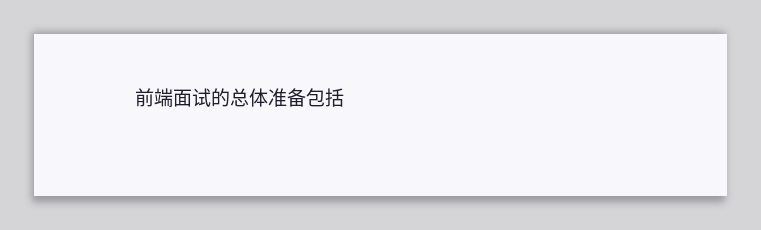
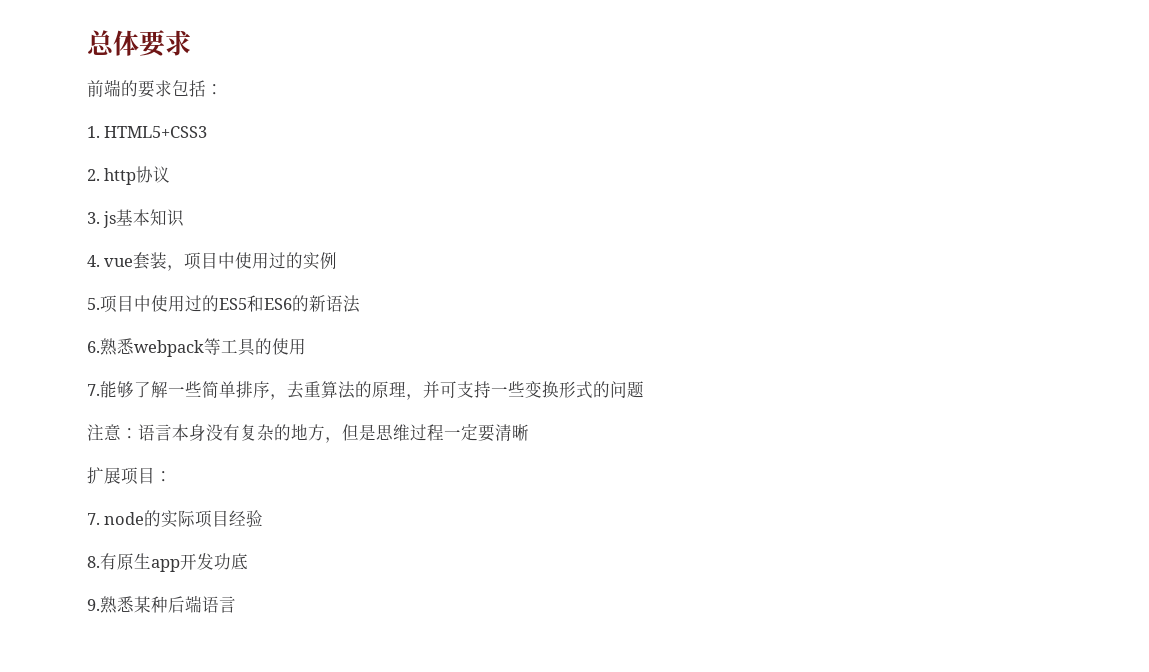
[135,88,344,107] 前端面试的总体准备包括 -> [87,30,191,57] [87,79,223,98] [87,126,208,138] [87,166,171,185] [87,209,185,228] [87,252,338,271] [87,295,360,313] [87,338,306,357] [87,381,644,400] [87,424,529,443] [87,467,172,485] [87,510,264,528] [87,553,248,572] [87,595,236,614] 总体要求 // 前端的要求包括： // 1. HTML5+CSS3 // 2. http协议 // 3. js基本知识 // 4. vue套装，项目中使用过的实例 // 5.项目中使用过的ES5和ES6的新语法 // 6.熟悉webpack等工具的使用 // 7.能够了解一些简单排序，去重算法的原理，并可支持一些变换形式的问题 // 注意：语言本身没有复杂的地方，但是思维过程一定要清晰 // 扩展项目： // 7. node的实际项目经验 // 8.有原生app开发功底 // 9.熟悉某种后端语言

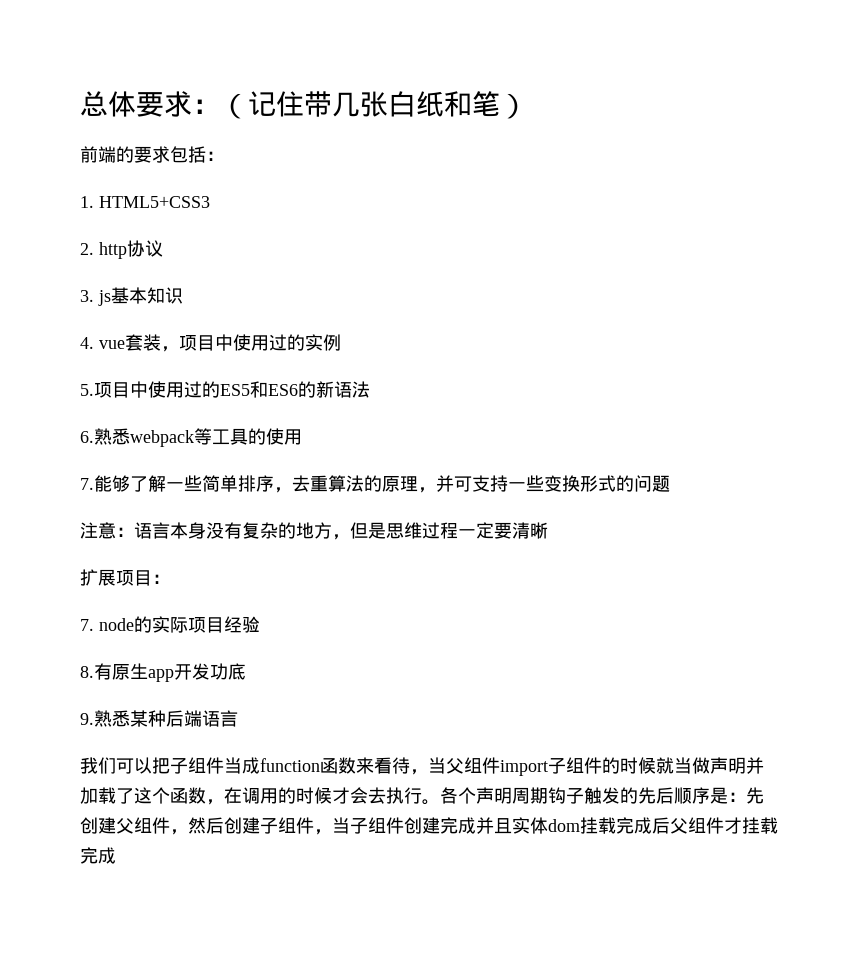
(191, 43) none -> [192,91,528,119] ：（记住带几张白纸和笔）
(236, 604) none -> [80,757,764,776] [80,787,764,805] [80,817,778,835] [80,847,116,864] // 我们可以把子组件当成function函数来看待，当父组件import子组件的时候就当做声明并加载了这个函数，在调用的时候才会去执行。各个声明周期钩子触发的先后顺序是：先创建父组件，然后创建子组件，当子组件创建完成并且实体dom挂载完成后父组件才挂载完成

